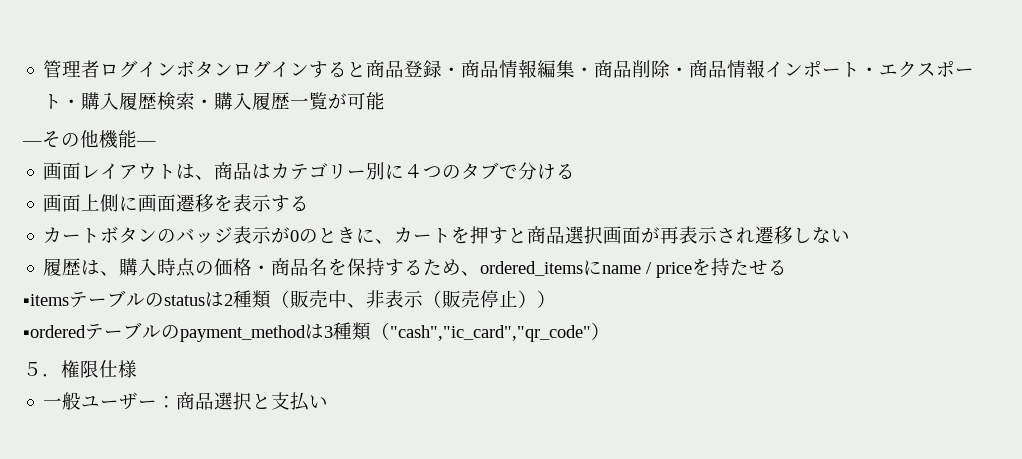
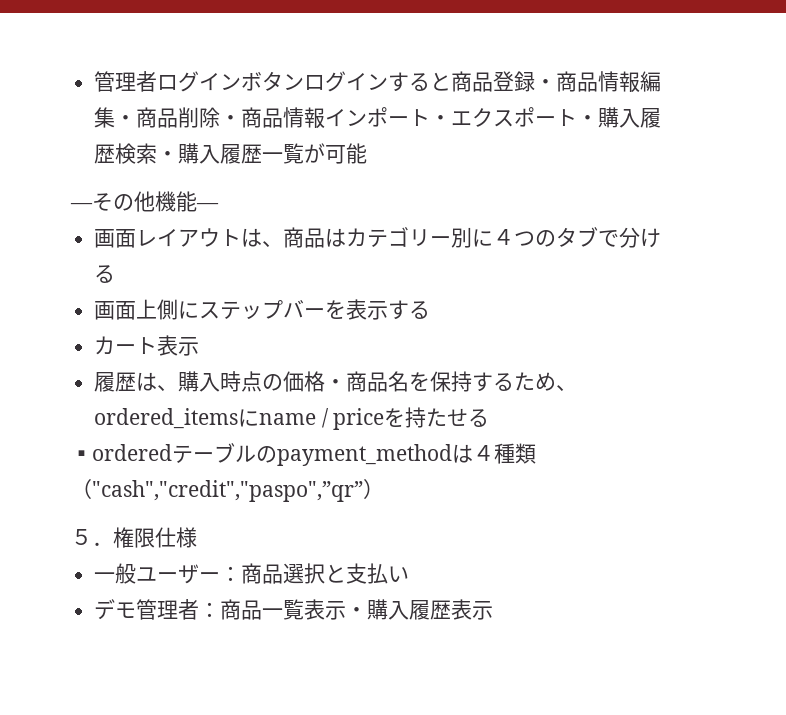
[138,194,215,212] 画面遷移 -> [199,300,326,319] ステップバー
[100,226,851,244] ボタンのバッジ表示が0のときに、カートを押すと商品選択画面が再表示され遷移しない -> [157,335,200,356] 表示
[23,290,556,309] // ▪itemsテーブルのstatusは2種類（販売中、非表示（販売停止）） -> (490, 418) none
[324,322,591,342] 3種類（"cash","ic_card","qr_code" -> [473,443,536,464] [71,479,363,502] ４種類（"cash","credit","paspo",”qr”
(329, 402) none -> [94,599,494,620] // デモ管理者：商品一覧表示・購入履歴表示

